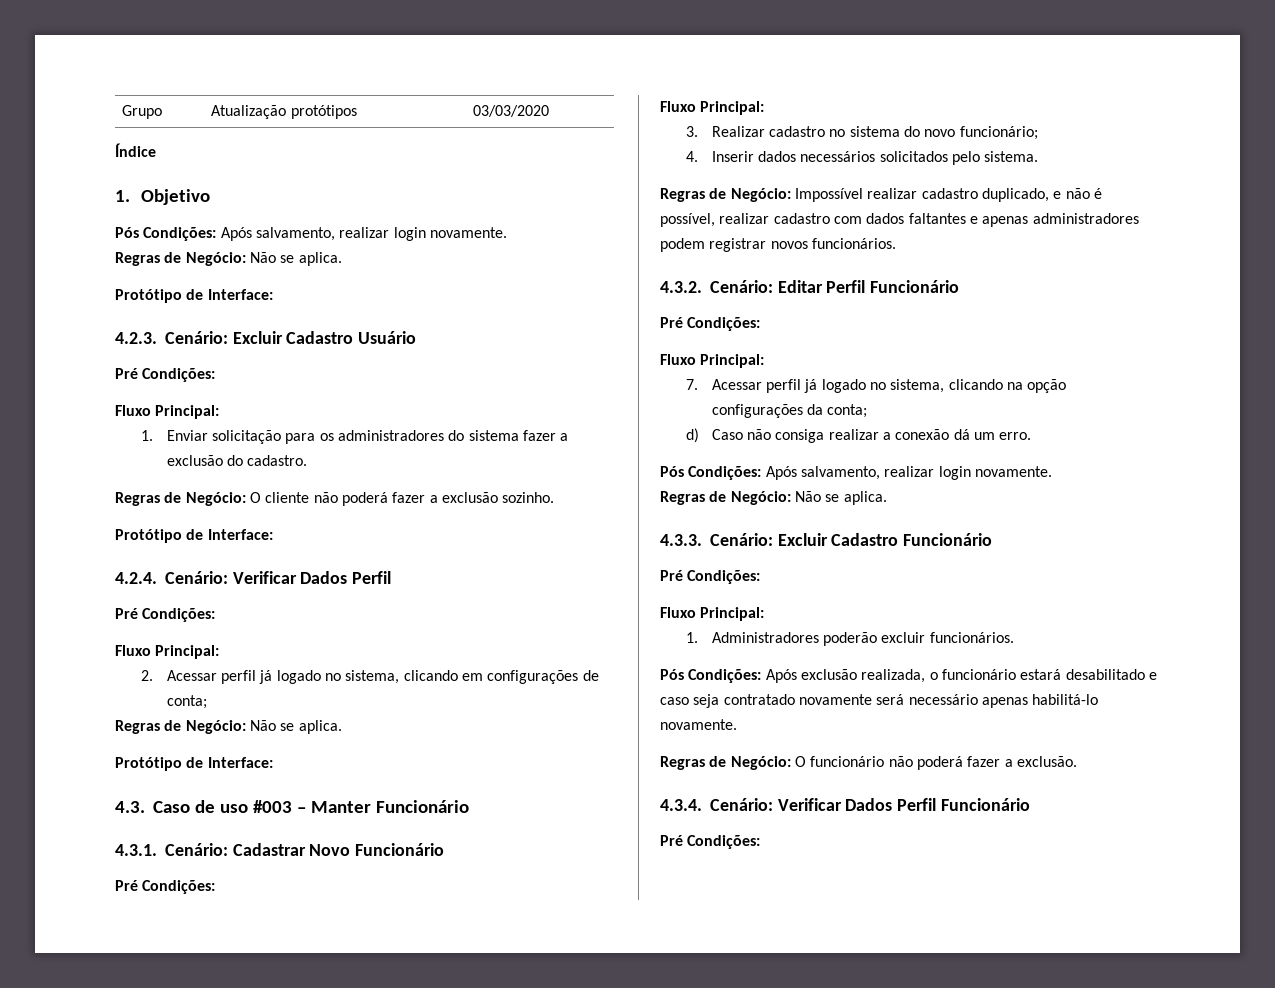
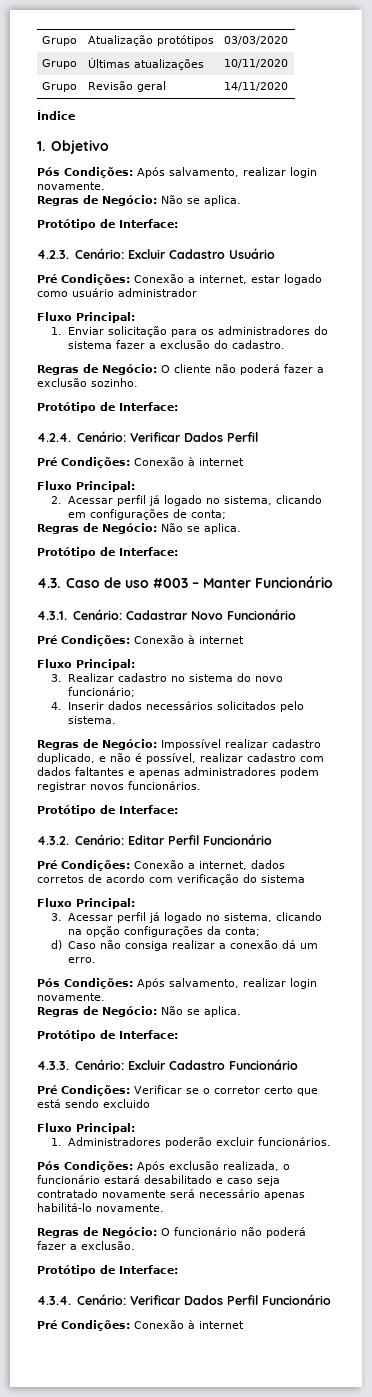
(550, 111) none -> [42,59,78,69] [88,58,205,70] [224,59,289,68] [42,82,78,92] [88,81,167,92] [224,82,289,91] // Grupo | Últimas atualizações | 10/11/2020 // Grupo | Revisão geral | 14/11/2020
(216, 375) none -> [134,274,322,285] [37,288,197,297] Conexão a internet, estar logado como usuário administrador
(216, 615) none -> [134,457,244,466] Conexão à internet
(216, 887) none -> [134,635,244,644] Conexão à internet
(896, 243) none -> [37,805,178,816] // Protótipo de Interface:
[660,354,765,368] [685,379,698,390] // Fluxo Principal: // 7. -> [134,860,285,870] [37,874,305,885] [37,898,135,909] [51,913,63,921] Conexão a internet, dados corretos de acordo com verificação do sistema // Fluxo Principal: // 3.
(887, 498) none -> [37,1030,178,1041] // Protótipo de Interface:
(761, 577) none -> [134,1085,318,1096] [37,1099,150,1108] Verificar se o corretor certo que está sendo excluido
(1077, 761) none -> [37,1265,178,1276] // Protótipo de Interface:
(761, 842) none -> [134,1320,244,1329] Conexão à internet

